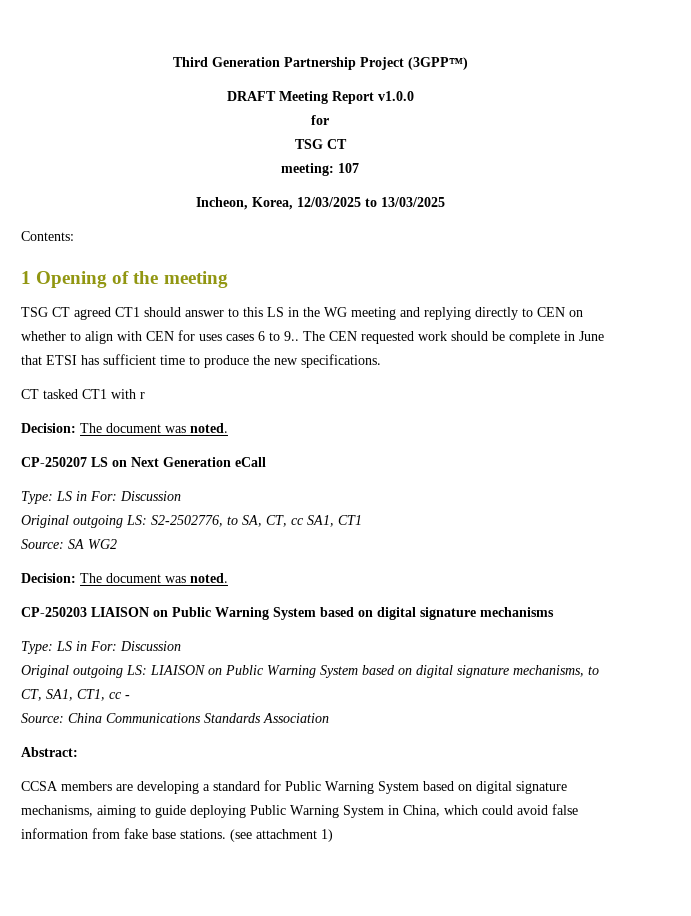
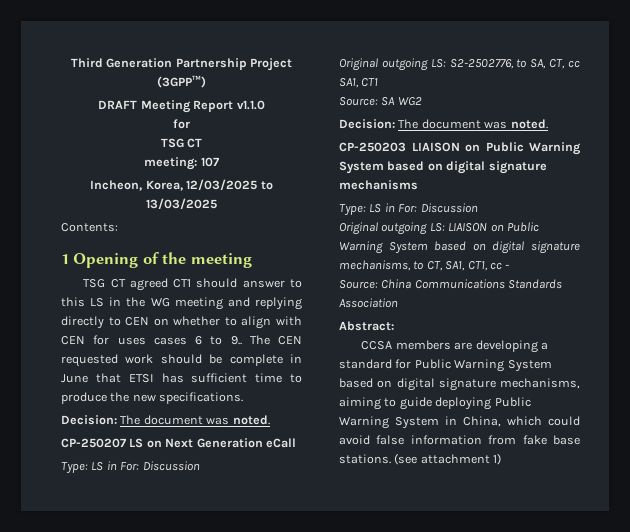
[377,91,414,101] v1.0.0 -> [236,100,265,110] v1.1.0
[21,389,145,399] // CT tasked CT1 with r -> (244, 398) none

